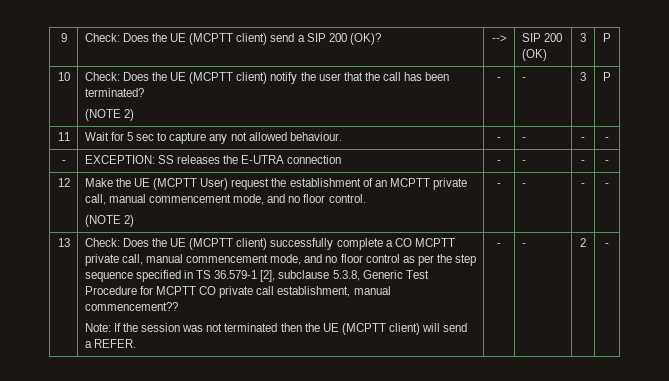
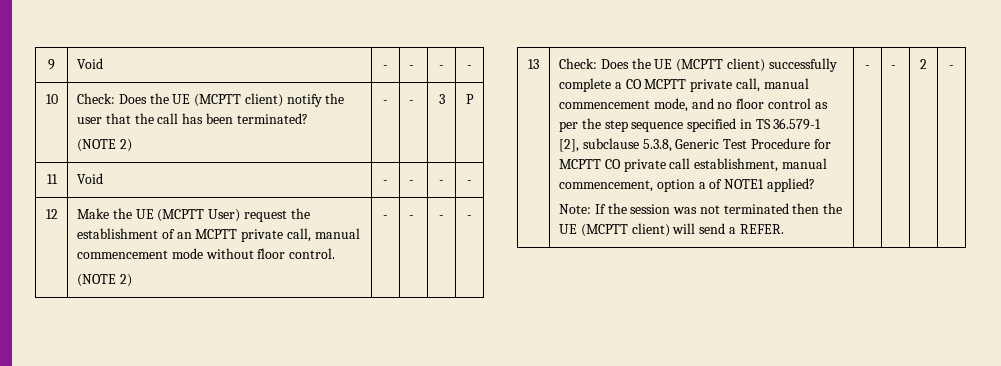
[84,33,381,45] [491,35,507,42] [521,33,562,42] [521,49,547,61] [580,33,586,42] [603,33,611,42] Check: Does the UE (MCPTT client) send a SIP 200 (OK)? | --> | SIP 200 (OK) | 3 | P -> [76,58,103,69] [383,65,388,69] [408,65,414,69] [439,65,444,69] [467,65,472,69] Void | - | - | - | -
[84,132,342,144] [497,137,501,141] [521,137,526,141] [581,137,585,141] [605,137,609,141] [61,160,66,164] [84,155,342,164] Wait for 5 sec to capture any not allowed behaviour. | - | - | - | - // - | EXCEPTION: SS releases the E-UTRA connection -> [76,173,103,184] Void
[233,194,301,205] mode, and no -> [171,248,254,259] mode without
[84,302,178,311] commencement?? -> [558,178,815,192] commencement, option a of NOTE1 applied?

